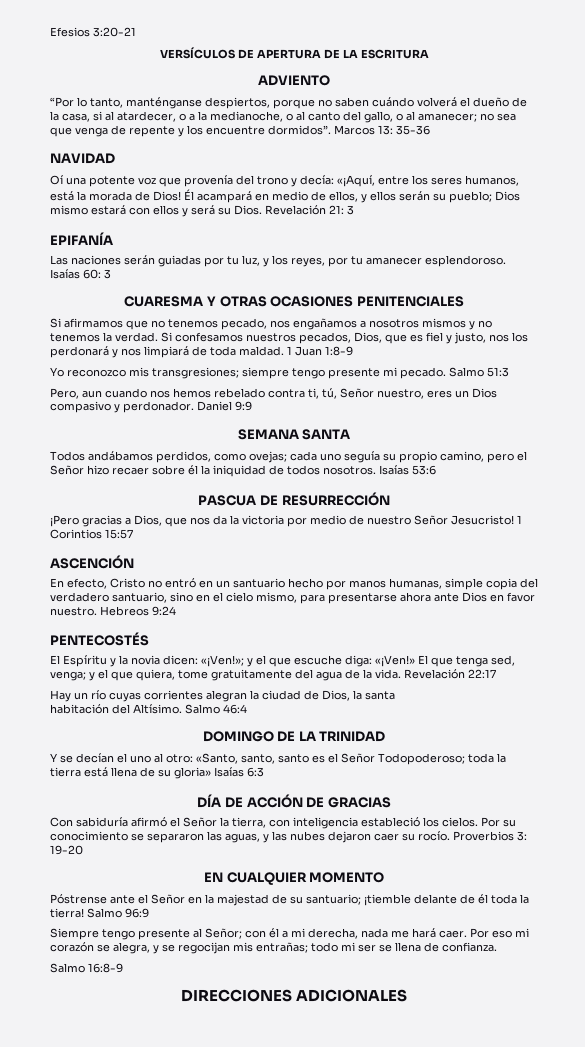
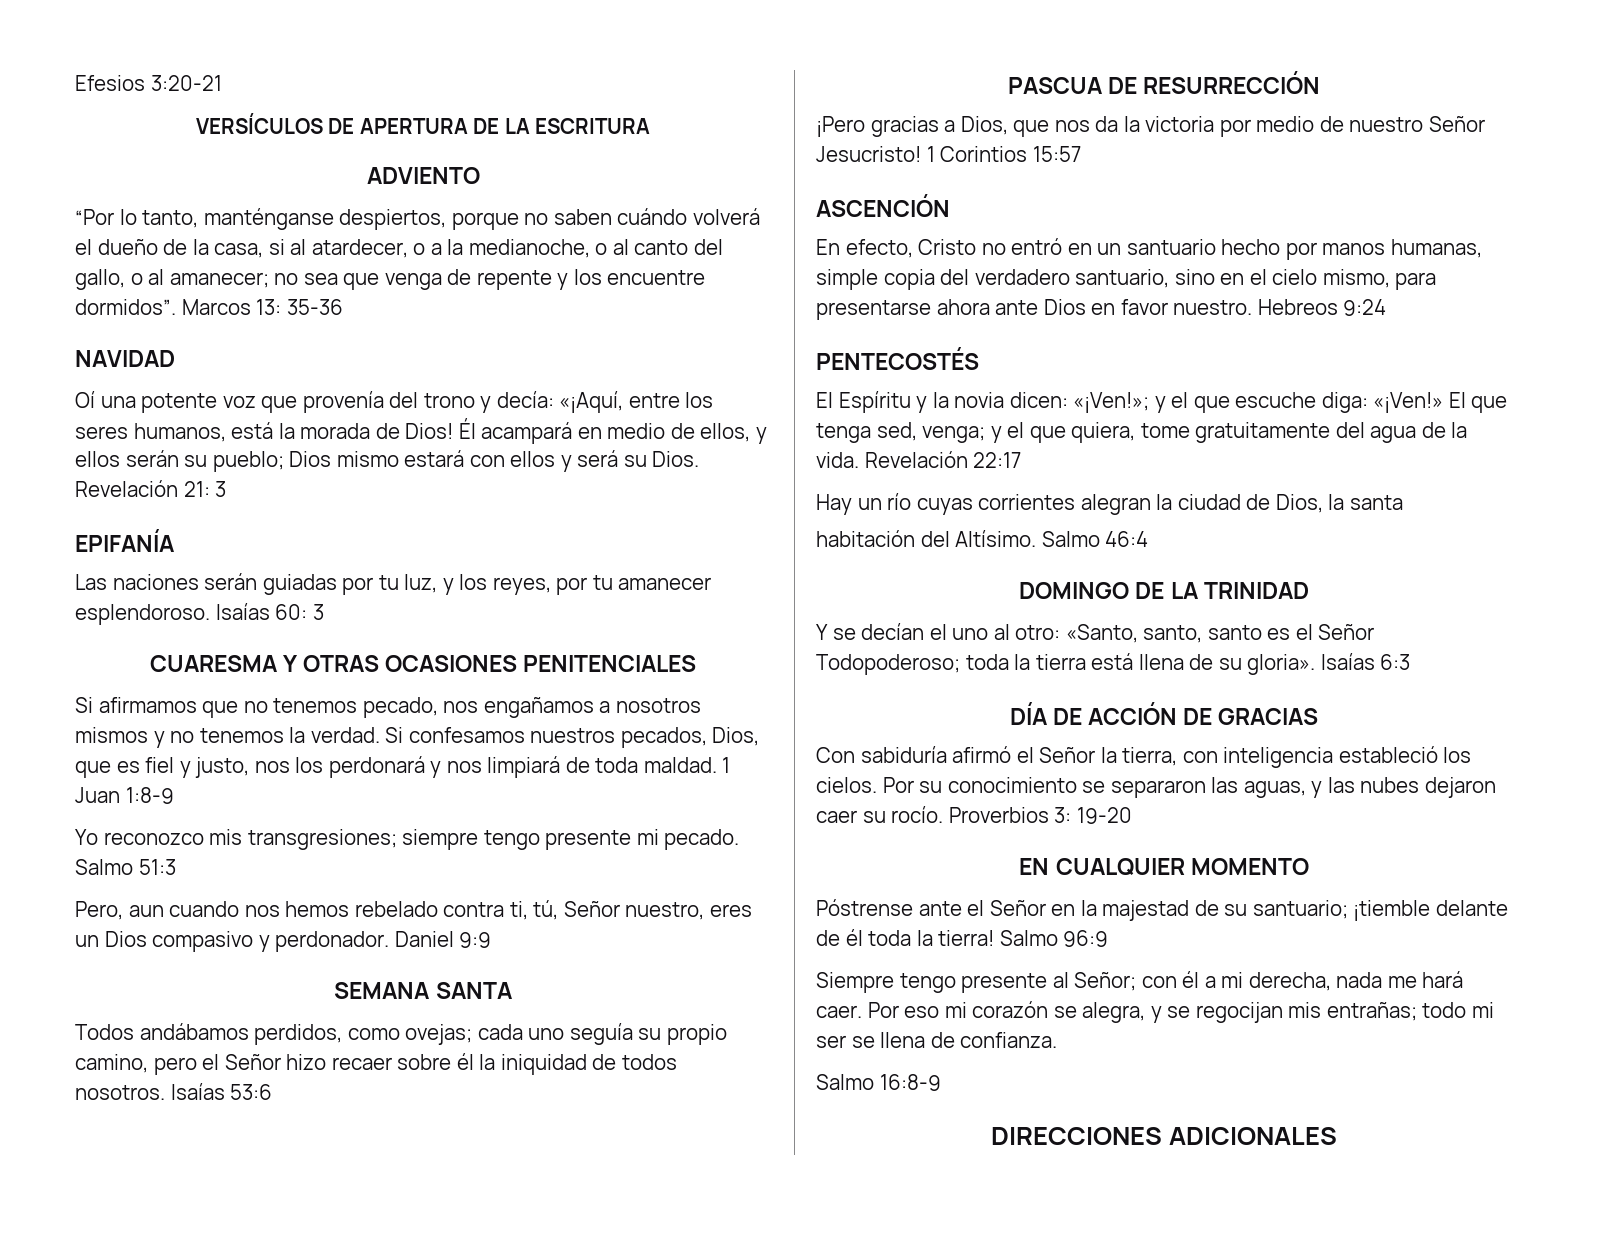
[174,767,211,779] gloria» -> [1247,654,1316,675] gloria».

